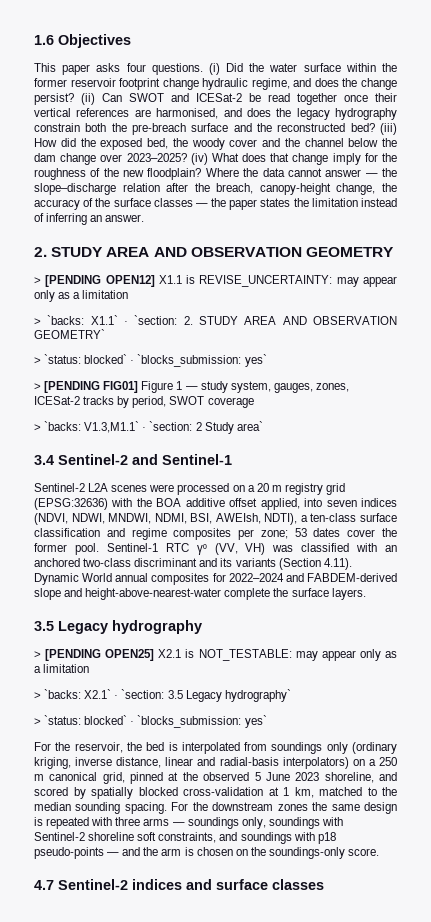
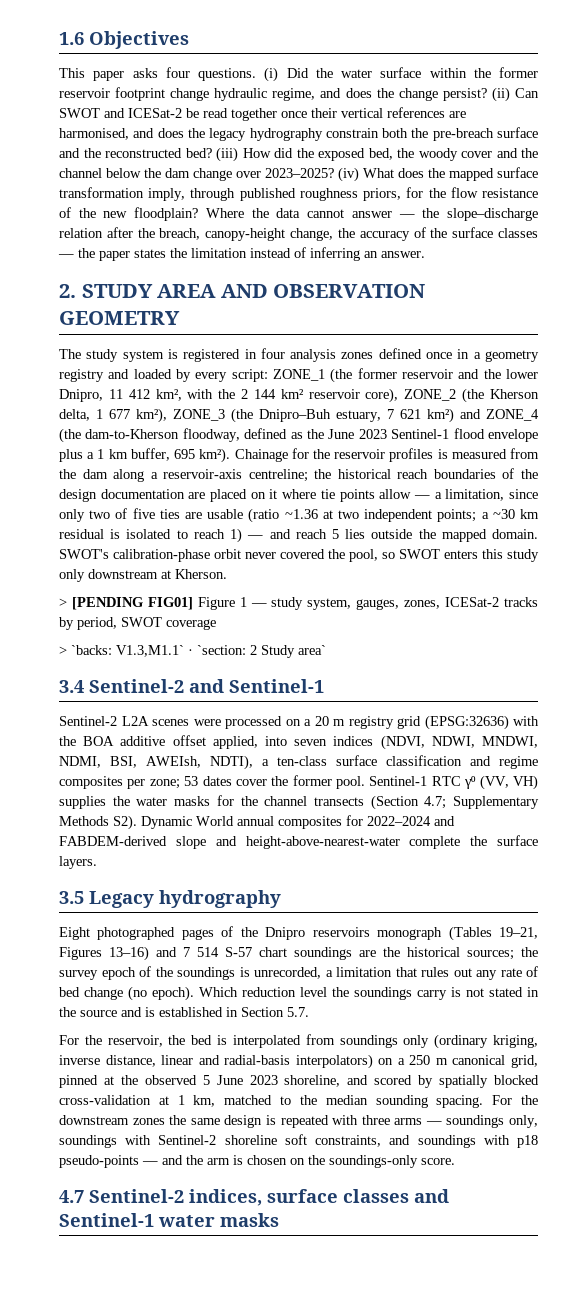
[270,153,397,165] [34,168,86,180] that change imply for the roughness -> [428,167,538,181] [59,187,538,201] the mapped surface transformation imply, through published roughness priors, for the flow resistance
[34,275,397,287] [34,290,129,302] [34,315,397,325] [34,329,105,339] [34,354,267,367] > [PENDING OPEN12] X1.1 is REVISE_UNCERTAINTY: may appear only as a limitation // > `backs: X1.1` · `section: 2. STUDY AREA AND OBSERVATION GEOMETRY` // > `status: blocked` · `blocks_submission: yes` -> [59,348,540,362] [59,368,538,383] [59,388,539,403] [59,408,539,423] [59,428,538,443] [59,448,539,463] [59,468,538,482] [59,489,538,502] [59,508,539,523] [59,528,539,543] [59,549,539,562] [59,569,227,582] The study system is registered in four analysis zones defined once in a geometry registry and loaded by every script: ZONE_1 (the former reservoir and the lower Dnipro, 11 412 km², with the 2 144 km² reservoir core), ZONE_2 (the Kherson delta, 1 677 km²), ZONE_3 (the Dnipro–Buh estuary, 7 621 km²) and ZONE_4 (the dam-to-Kherson floodway, defined as the June 2023 Sentinel-1 flood envelope plus a 1 km buffer, 695 km²). Chainage for the reservoir profiles is measured from the dam along a reservoir-axis centreline; the historical reach boundaries of the design documentation are placed on it where tie points allow — a limitation, since only two of five ties are usable (ratio ~1.36 at two independent points; a ~30 km residual is isolated to reach 1) — and reach 5 lies outside the mapped domain. SWOT's calibration-phase orbit never covered the pool, so SWOT enters this study only downstream at Kherson.
[272,543,397,552] [34,558,352,570] was classified with an anchored two-class discriminant and its variants (Section 4.11). -> [59,795,539,810] [59,815,137,830] supplies the water masks for the channel transects (Section 4.7; Supplementary Methods S2).
[34,649,397,661] [34,664,90,673] [34,689,291,702] [34,715,267,728] > [PENDING OPEN25] X2.1 is NOT_TESTABLE: may appear only as a limitation // > `backs: X2.1` · `section: 3.5 Legacy hydrography` // > `status: blocked` · `blocks_submission: yes` -> [59,926,539,941] [59,946,538,961] [59,966,538,980] [59,986,539,1001] [59,1007,309,1017] Eight photographed pages of the Dnipro reservoirs monograph (Tables 19–21, Figures 13–16) and 7 514 S-57 chart soundings are the historical sources; the survey epoch of the soundings is unrecorded, a limitation that rules out any rate of bed change (no epoch). Which reduction level the soundings carry is not stated in the source and is established in Section 5.7.
[132,879,324,890] indices and surface classes -> [189,1189,449,1206] [59,1213,279,1227] indices, surface classes and Sentinel-1 water masks

